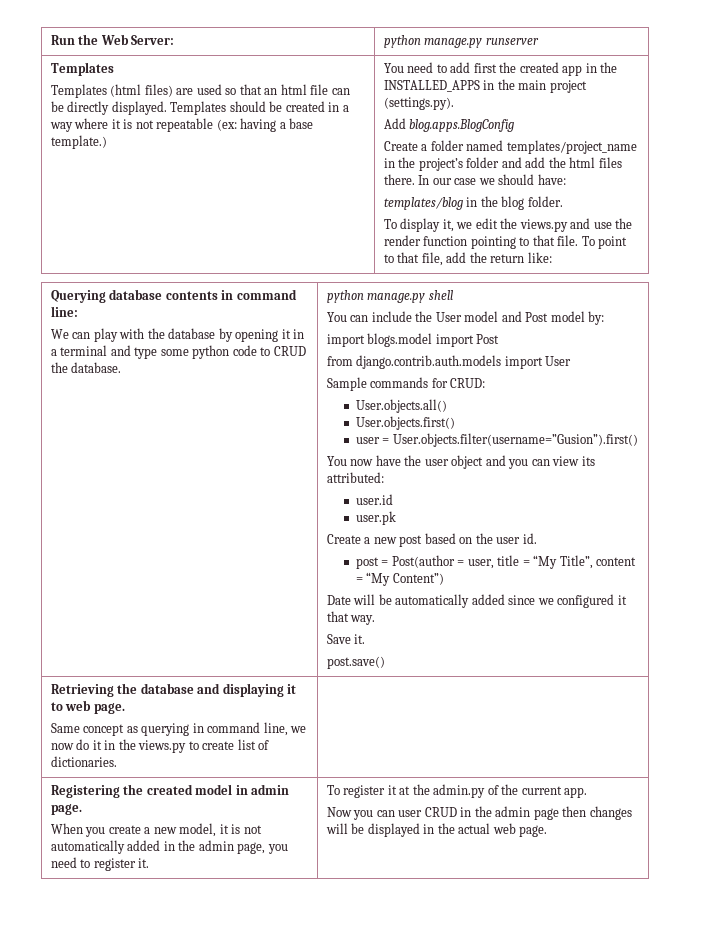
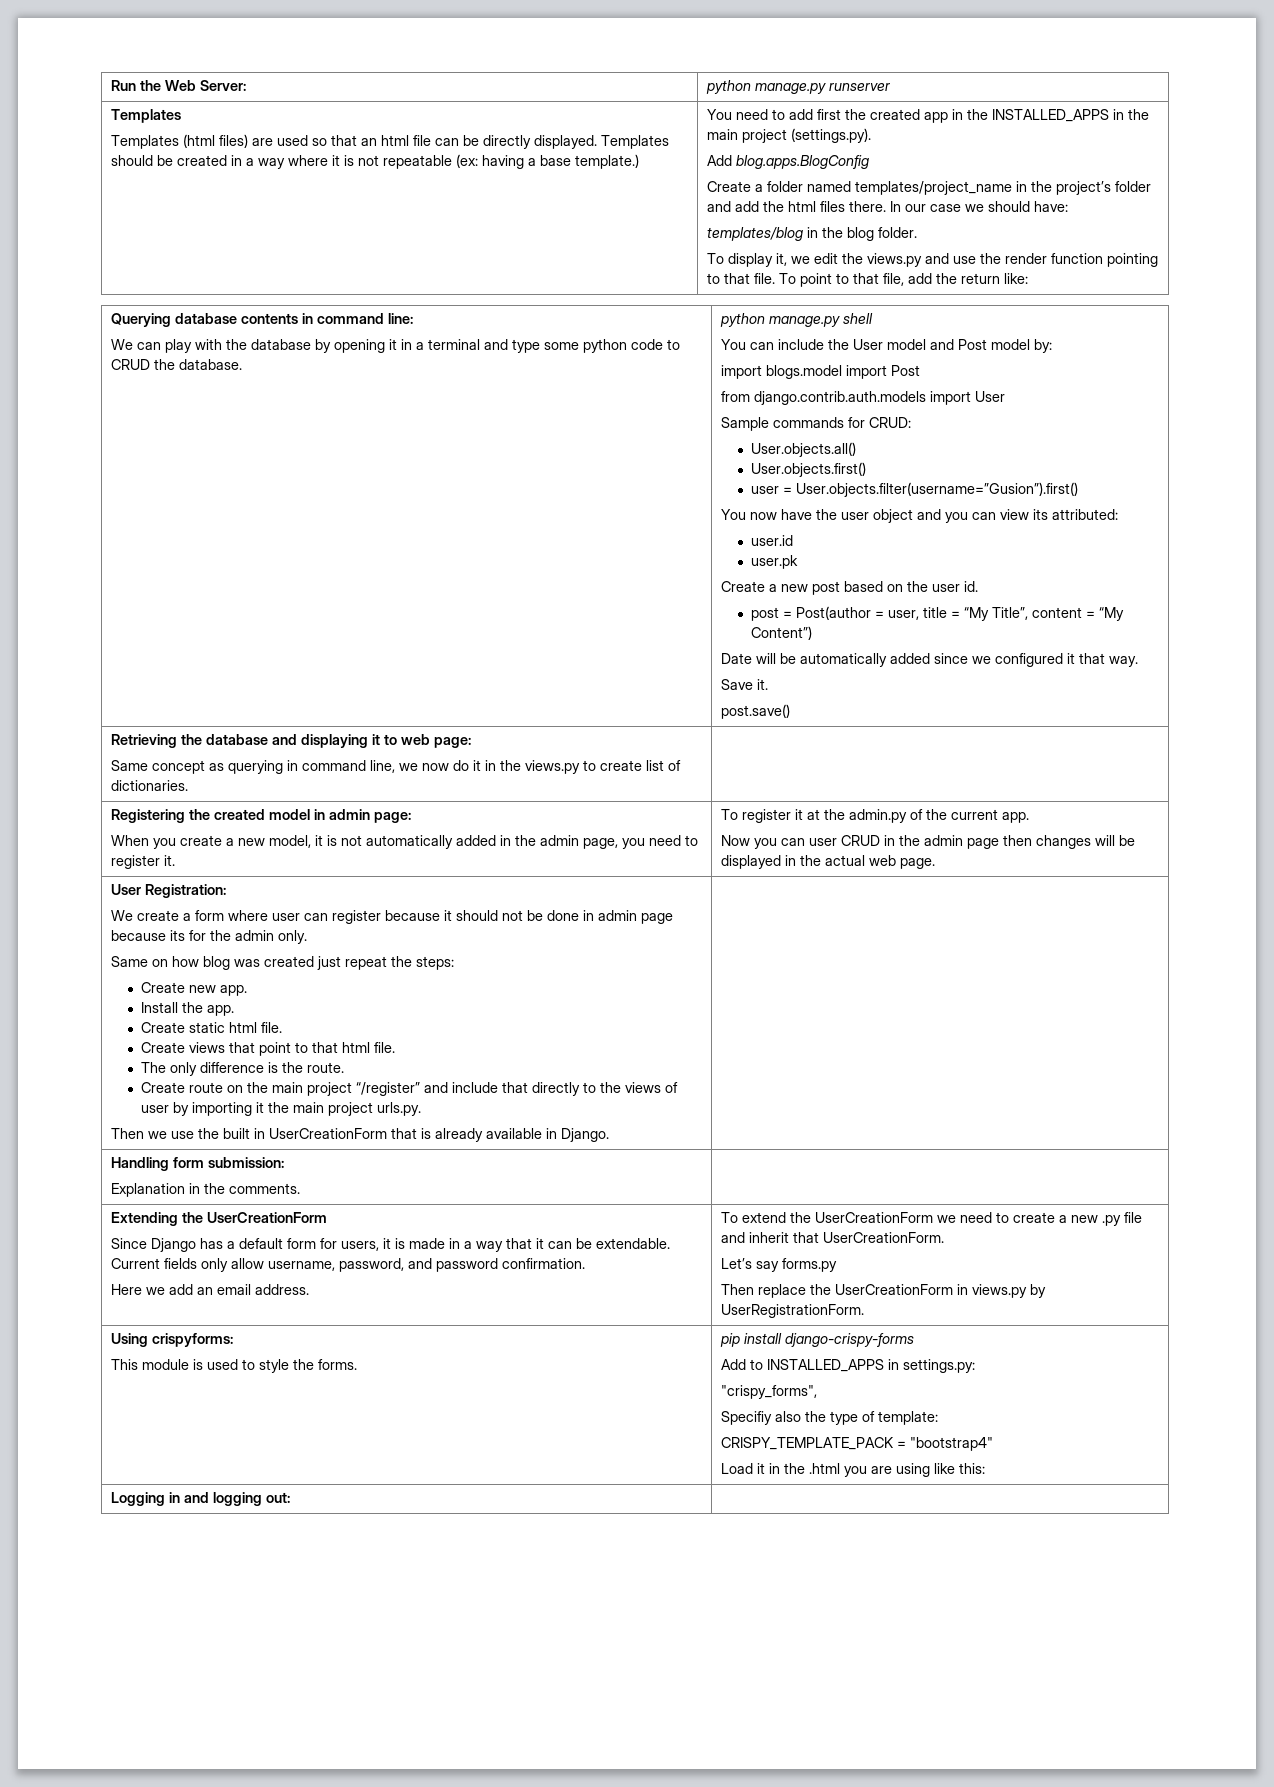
[93,703,125,714] page. -> [433,737,471,748] page:
[50,804,82,815] page. -> [373,812,411,823] page:
(548, 831) none -> [110,884,226,898] [110,910,673,924] [110,930,307,944] [110,956,454,970] [141,982,248,996] [141,1002,235,1016] [141,1022,283,1033] [141,1042,396,1056] [141,1062,345,1076] [141,1082,679,1096] [141,1102,422,1116] [110,1128,609,1142] [110,1157,284,1171] [110,1183,300,1197] [110,1212,327,1226] [110,1238,670,1252] [110,1258,585,1272] [110,1284,309,1295] [720,1212,1142,1226] [720,1232,944,1243] [720,1258,837,1272] [720,1284,1046,1298] [720,1304,864,1318] [110,1333,233,1347] [110,1359,357,1373] [719,1333,914,1347] [720,1359,975,1373] [720,1385,817,1399] [720,1411,938,1425] [720,1437,993,1451] [720,1463,985,1477] [110,1492,290,1506] // User Registration: // We create a form where user can register because it should not be done in admin page because its for the admin only. // Same on how blog was created just repeat the steps: // Create new app. // Install the app. // Create static html file. // Create views that point to that html file. // The only difference is the route. // Create route on the main project “/register” and include that directly to the views of user by importing it the main project urls.py. // Then we use the built in UserCreationForm that is already available in Django. | // Handling form submission: // Explanation in the comments. | // Extending the UserCreationForm // Since Django has a default form for users, it is made in a way that it can be extendable. Current fields only allow username, password, and password confirmation. // Here we add an email address. | To extend the UserCreationForm we need to create a new .py file and inherit that UserCreationForm. // Let’s say forms.py // Then replace the UserCreationForm in views.py by UserRegistrationForm. // Using crispyforms: // This module is used to style the forms. | pip install django-crispy-forms // Add to INSTALLED_APPS in settings.py: // "crispy_forms", // Specifiy also the type of template: // CRISPY_TEMPLATE_PACK = "bootstrap4" // Load it in the .html you are using like this: // Logging in and logging out: |

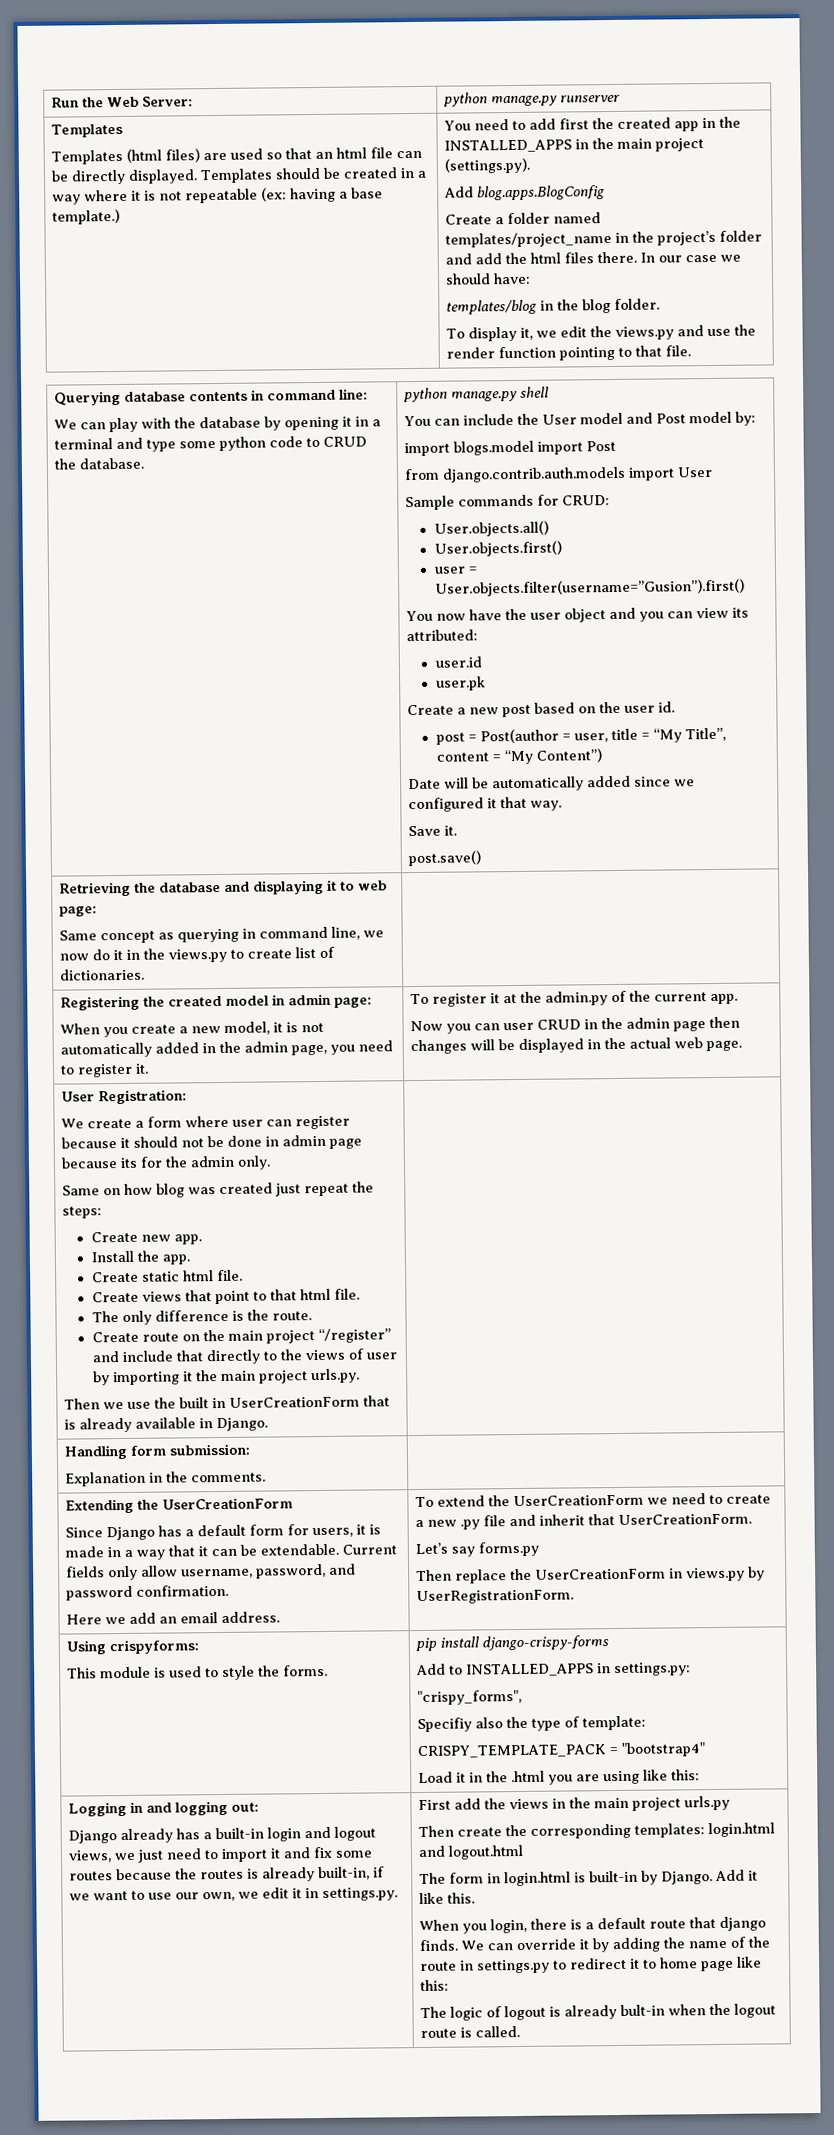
[778,273,1028,287] To point to that file, add the return like: -> (691, 351) none
(290, 1497) | -> [67,1826,376,1844] [67,1846,372,1863] [68,1866,385,1882] [68,1887,398,1902] [417,1795,730,1811] [417,1822,775,1839] [417,1844,524,1860] [418,1869,758,1887] [418,1892,475,1905] [418,1916,766,1934] [418,1936,770,1953] [419,1956,762,1974] [419,1979,449,1992] [419,2003,776,2021] [419,2026,520,2039] // Django already has a built-in login and logout views, we just need to import it and fix some routes because the routes is already built-in, if we want to use our own, we edit it in settings.py. | First add the views in the main project urls.py // Then create the corresponding templates: login.html and logout.html // The form in login.html is built-in by Django. Add it like this. // When you login, there is a default route that django finds. We can override it by adding the name of the route in settings.py to redirect it to home page like this: // The logic of logout is already bult-in when the logout route is called.

